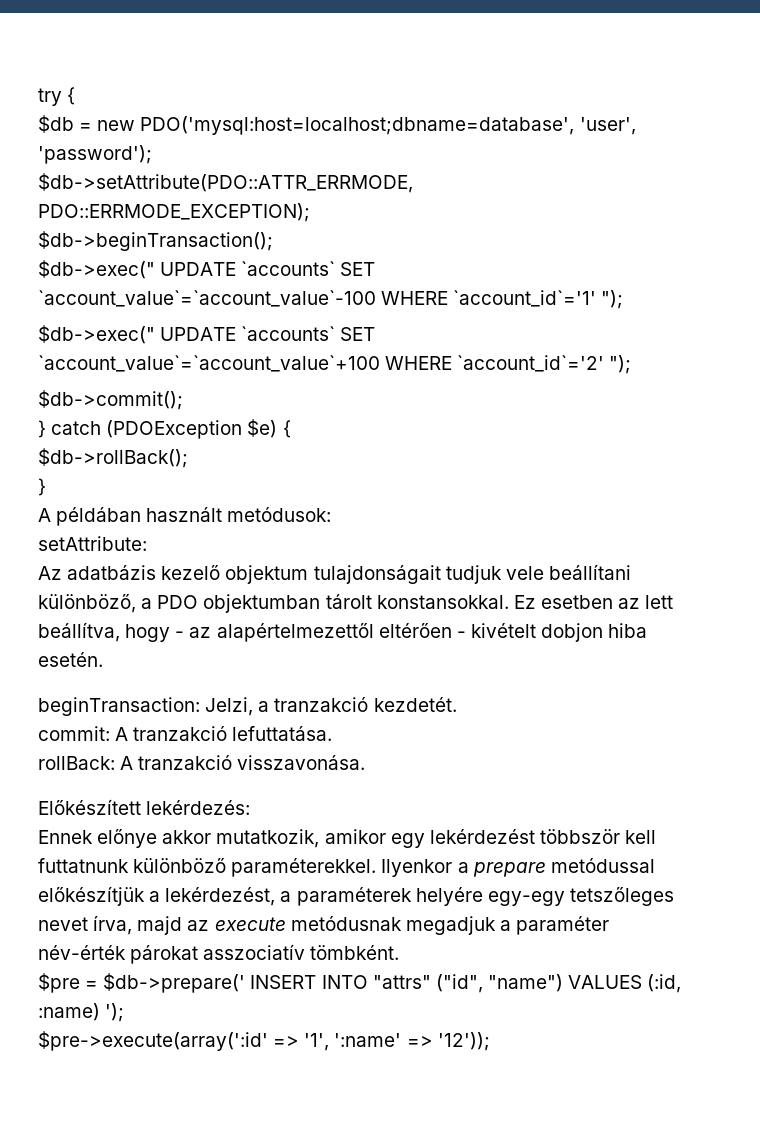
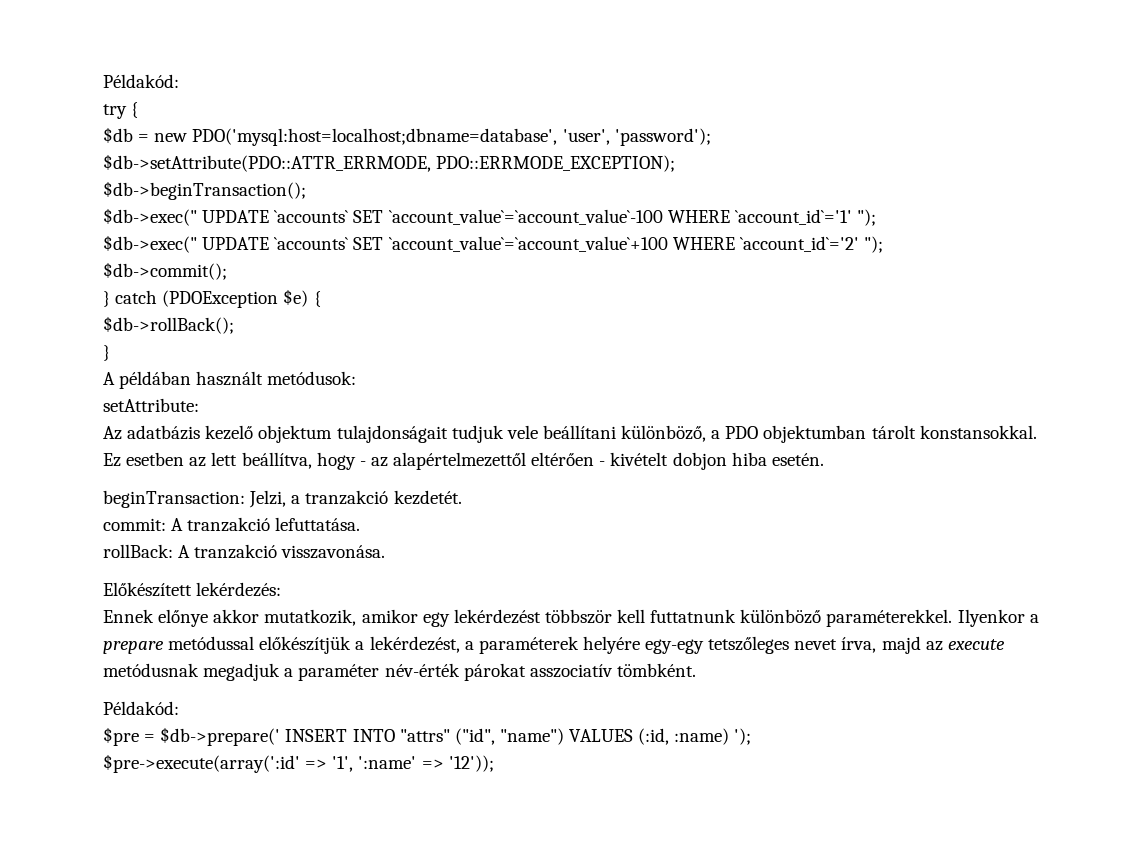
(38, 97) none -> [103,74,179,88] Példakód: //
(400, 952) none -> [103,701,179,715] // Példakód:

